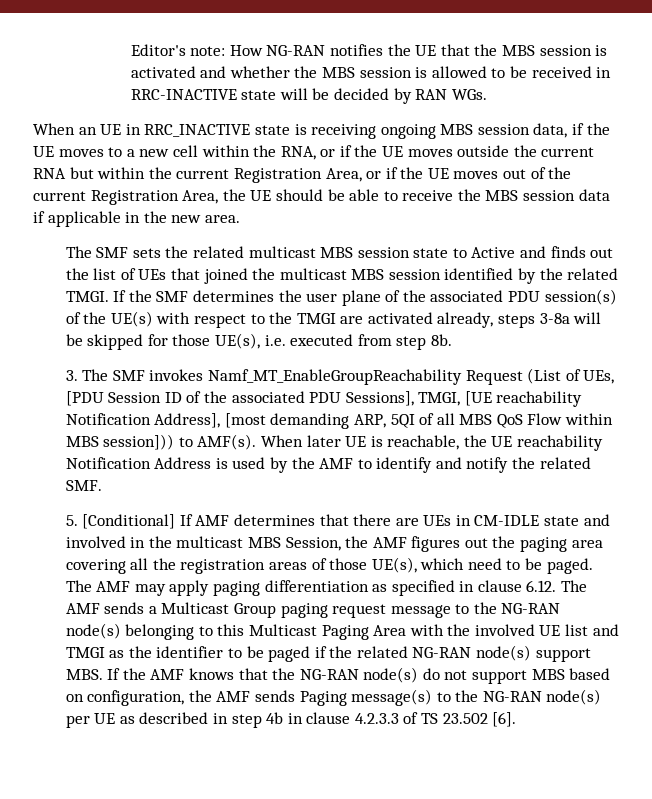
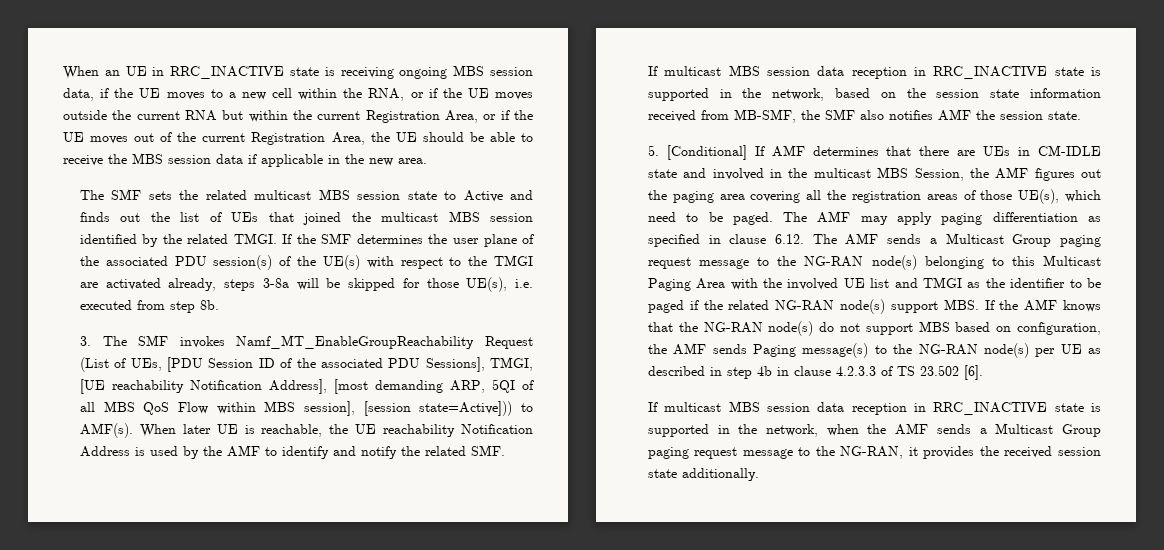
[130,44,608,56] [130,66,612,78] [130,88,487,104] Editor's note: How NG-RAN notifies the UE that the MBS session is activated and whether the MBS session is allowed to be received in RRC-INACTIVE state will be decided by RAN WGs. // -> (63, 72) none
[103,434,175,450] session])) -> [303,401,513,416] session], [session state=Active]))
(102, 485) none -> [647,65,1101,79] [647,88,1101,101] [647,109,1081,123] // If multicast MBS session data reception in RRC_INACTIVE state is supported in the network, based on the session state information received from MB-SMF, the SMF also notifies AMF the session state.
(517, 719) none -> [647,401,1101,415] [647,423,1101,437] [647,446,1101,459] [647,468,759,481] // If multicast MBS session data reception in RRC_INACTIVE state is supported in the network, when the AMF sends a Multicast Group paging request message to the NG-RAN, it provides the received session state additionally.

